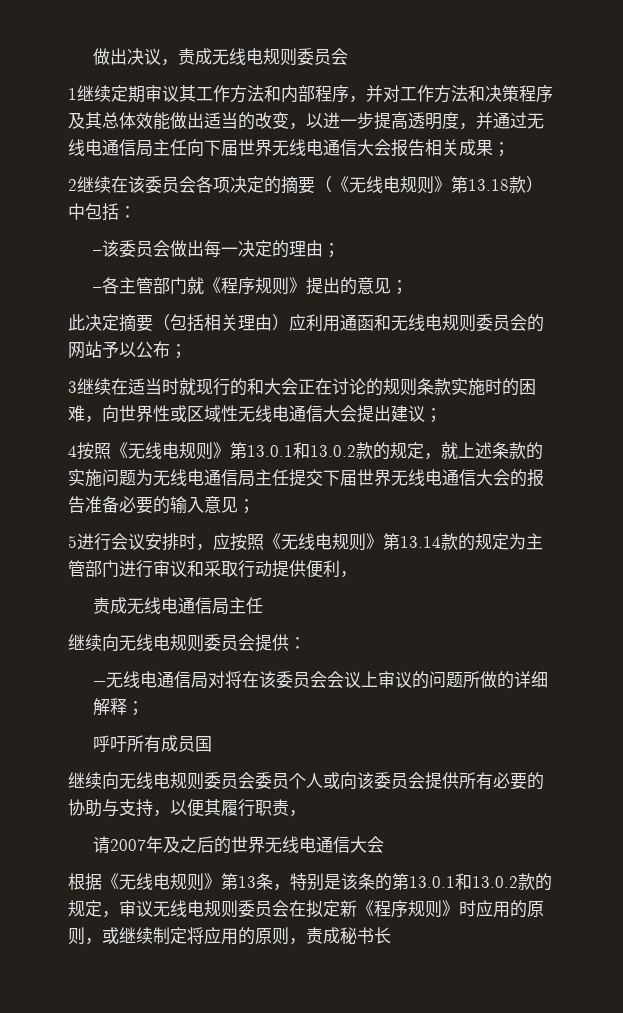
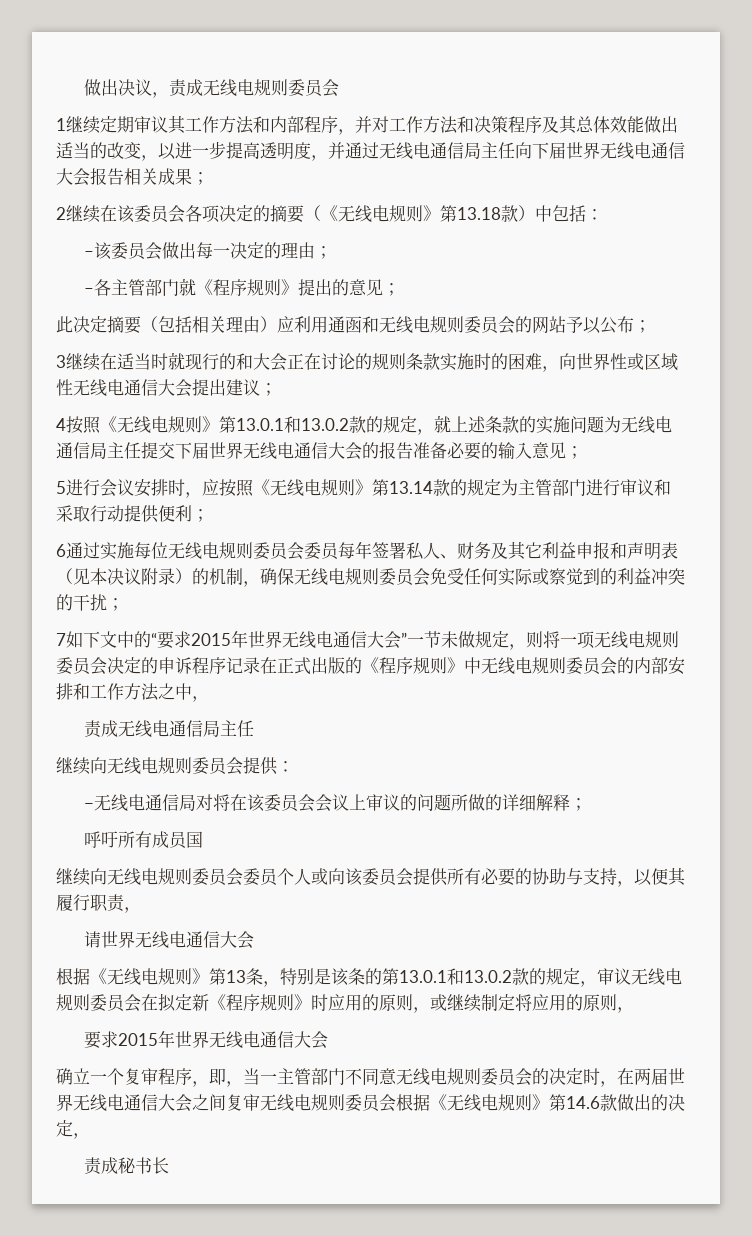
(340, 568) none -> [192,509,209,522] [56,541,678,560] [56,568,685,587] [56,594,124,611] [56,630,679,650] [56,657,685,675] [56,683,192,701] ； // 6通过实施每位无线电规则委员会委员每年签署私人、财务及其它利益申报和声明表（见本决议附录）的机制，确保无线电规则委员会免受任何实际或察觉到的利益冲突的干扰； // 7如下文中的“要求2015年世界无线电通信大会”一节未做规定，则将一项无线电规则委员会决定的申诉程序记录在正式出版的《程序规则》中无线电规则委员会的内部安排和工作方法之中
[109,836,231,854] 2007年及之后的 -> (102, 939) none
(306, 941) none -> [84,1030,329,1049] [56,1068,685,1087] [56,1094,685,1112] [56,1120,90,1139] // 要求2015年世界无线电通信大会 // 确立一个复审程序，即，当一主管部门不同意无线电规则委员会的决定时，在两届世界无线电通信大会之间复审无线电规则委员会根据《无线电规则》第14.6款做出的决定， //

